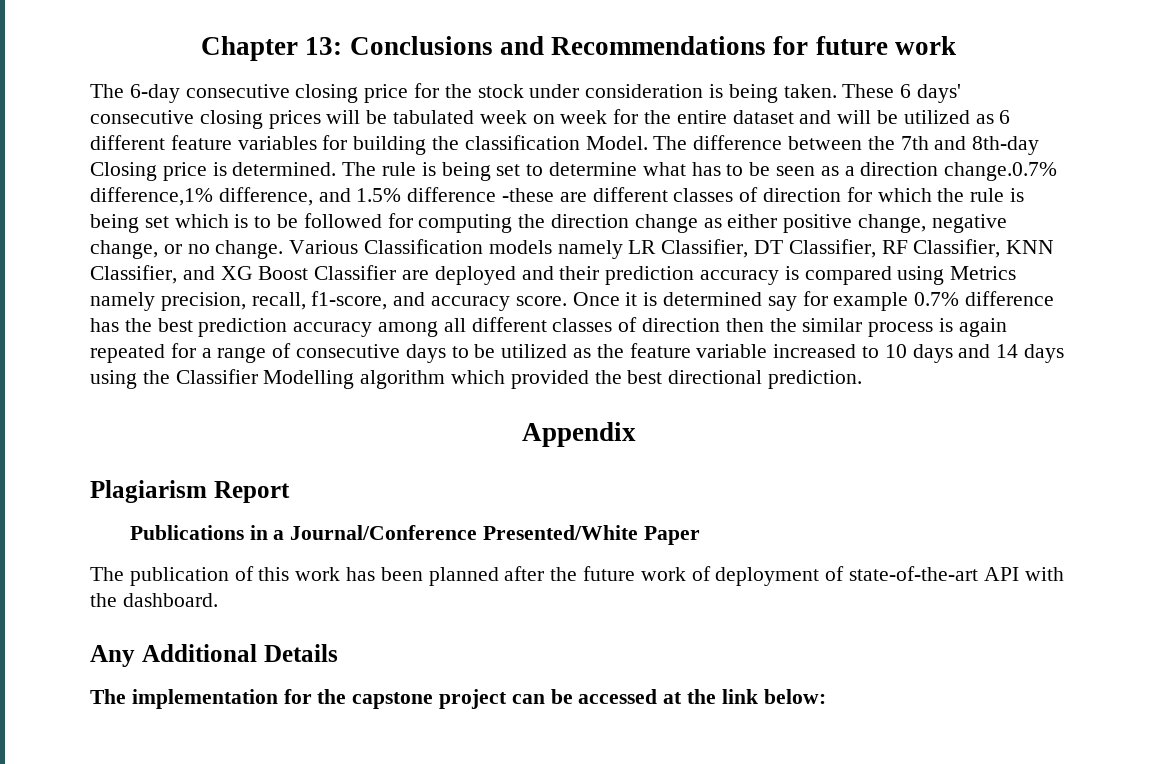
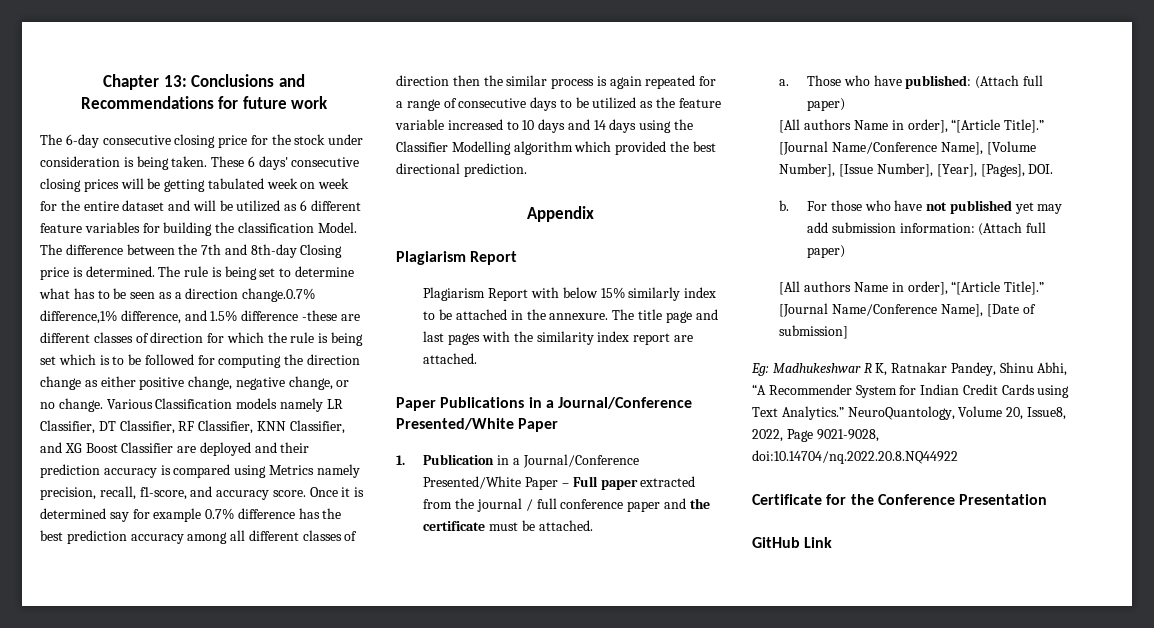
(388, 117) none -> [164,179,206,192] getting
(290, 492) none -> [423,287,717,301] [423,309,718,323] [423,331,693,345] [423,353,478,364] [396,397,436,411] Plagiarism Report with below 15% similarly index to be attached in the annexure. The title page and last pages with the similarity index report are attached. // Paper
[90,566,1064,586] [90,593,218,607] [90,644,338,667] [90,689,826,709] The publication of this work has been planned after the future work of deployment of state-of-the-art API with the dashboard. // Any Additional Details // The implementation for the capstone project can be accessed at the link below: -> [396,454,639,468] [423,476,696,490] [423,498,710,512] [423,520,593,531] [779,75,1043,89] [806,98,845,111] [779,119,1045,133] [779,141,1036,155] [779,163,1054,177] [779,200,1063,214] [806,222,1047,236] [806,245,845,258] [779,281,1045,295] [779,303,1036,317] [779,325,849,339] [751,362,1068,376] [752,384,1070,398] [752,406,1066,420] [752,429,879,442] [752,450,958,464] [752,494,1048,505] [752,537,833,548] 1. Publication in a Journal/Conference Presented/White Paper – Full paper extracted from the journal / full conference paper and the certificate must be attached. // a. Those who have published: (Attach full paper) // [All authors Name in order], “[Article Title].” [Journal Name/Conference Name], [Volume Number], [Issue Number], [Year], [Pages], DOI. // b. For those who have not published yet may add submission information: (Attach full paper) // [All authors Name in order], “[Article Title].” [Journal Name/Conference Name], [Date of submission] // Eg: Madhukeshwar R K, Ratnakar Pandey, Shinu Abhi, “A Recommender System for Indian Credit Cards using Text Analytics.” NeuroQuantology, Volume 20, Issue8, 2022, Page 9021-9028, doi:10.14704/nq.2022.20.8.NQ44922 // Certificate for the Conference Presentation // GitHub Link

